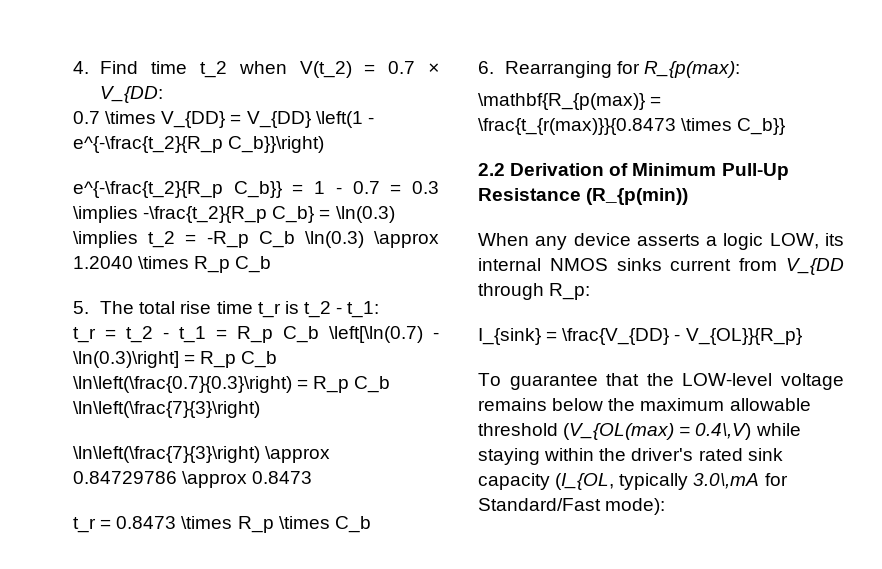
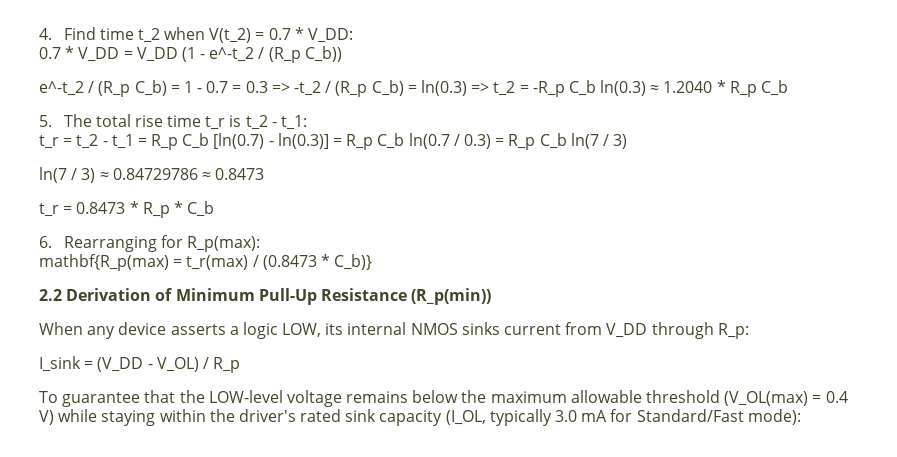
[428,63,440,74] [100,86,164,103] [73,111,374,128] [73,136,325,153] [73,181,282,198] × V_{DD: // 0.7 \times V_{DD} = V_{DD} \left(1 - e^{-\frac{t_2}{R_p C_b}}\right) // e^{-\frac{t_2}{R_p C_b}} -> [294,27,353,43] [39,46,342,63] [39,80,167,97] * V_DD: // 0.7 * V_DD = V_DD (1 - e^-t_2 / (R_p C_b)) // e^-t_2 / (R_p C_b)
[73,206,395,223] [73,231,440,248] [73,256,190,269] \implies -\frac{t_2}{R_p C_b} = \ln(0.3) \implies t_2 = -R_p C_b \ln(0.3) \approx 1.2040 \times -> [271,80,726,97] => -t_2 / (R_p C_b) = ln(0.3) => t_2 = -R_p C_b ln(0.3) ≈ 1.2040 *
[329,326,439,343] [73,351,278,368] [73,376,391,393] [73,401,260,418] [73,446,331,463] [73,471,248,488] \left[\ln(0.7) - \ln(0.3)\right] = R_p C_b \ln\left(\frac{0.7}{0.3}\right) = R_p C_b \ln\left(\frac{7}{3}\right) // \ln\left(\frac{7}{3}\right) \approx 0.84729786 \approx -> [213,133,628,150] [39,167,211,183] [ln(0.7) - ln(0.3)] = R_p C_b ln(0.7 / 0.3) = R_p C_b ln(7 / 3) // ln(7 / 3) ≈ 0.84729786 ≈
[181,516,330,533] \times R_p \times -> [129,201,183,218] * R_p *
[644,61,741,78] [478,93,662,110] [478,118,786,135] R_{p(max): // \mathbf{R_{p(max)} = \frac{t_{r(max)}}{0.8473 \times C_b}} -> [186,236,260,252] [39,254,373,271] R_p(max): // mathbf{R_p(max) = t_r(max) / (0.8473 * C_b)}
[586,188,689,205] (R_{p(min)) -> [411,288,492,305] (R_p(min))
[786,258,844,275] V_{DD -> [606,323,648,338] V_DD
[478,328,802,345] I_{sink} = \frac{V_{DD} - V_{OL}}{R_p} -> [39,356,241,373] I_sink = (V_DD - V_OL) / R_p
[563,423,752,440] (V_{OL(max) = 0.4\,V) -> [724,391,848,406] [39,410,54,425] (V_OL(max) = 0.4 V)
[555,473,760,490] (I_{OL, typically 3.0\,mA -> [445,409,608,426] (I_OL, typically 3.0 mA

